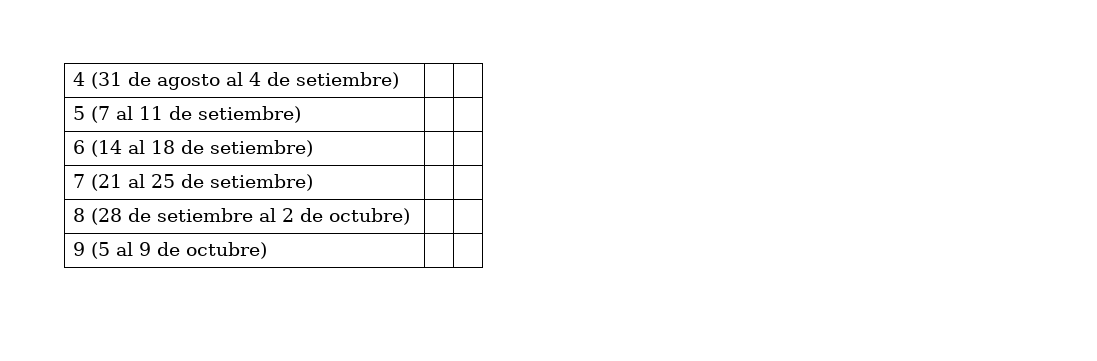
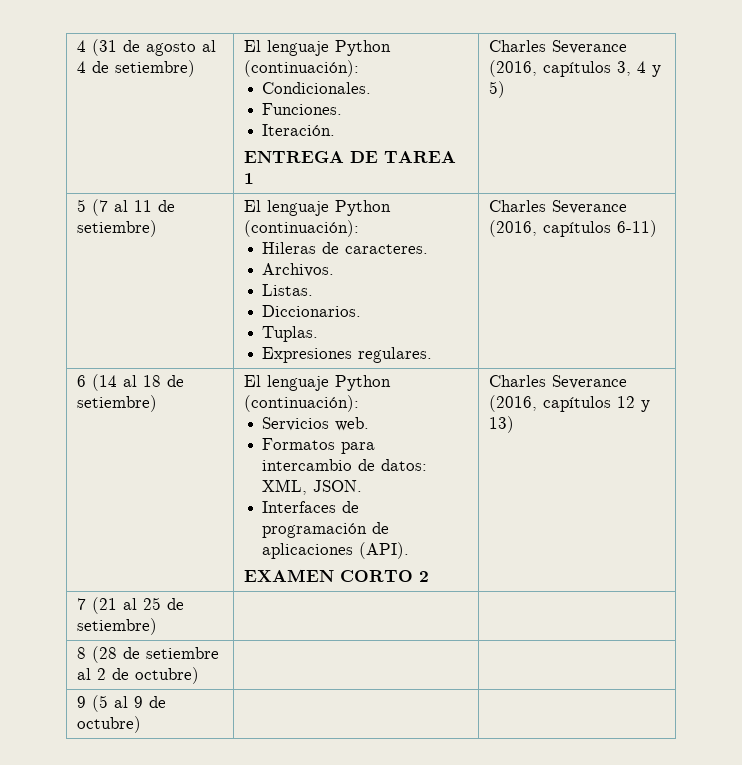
(400, 80) | -> [244,40,392,56] [244,60,360,77] [262,82,372,94] [262,103,343,115] [262,124,336,136] [244,151,457,163] [244,173,255,184] [489,40,628,54] [489,60,662,77] [489,81,506,98] El lenguaje Python (continuación): // Condicionales. // Funciones. // Iteración. // ENTREGA DE TAREA 1 | Charles Severance (2016, capítulos 3, 4 y 5)
(302, 114) | -> [244,200,392,216] [244,220,360,237] [262,242,429,254] [262,263,335,277] [262,284,314,296] [262,305,362,317] [262,326,319,342] [262,347,433,363] [489,200,628,214] [489,220,658,237] El lenguaje Python (continuación): // Hileras de caracteres. // Archivos. // Listas. // Diccionarios. // Tuplas. // Expresiones regulares. | Charles Severance (2016, capítulos 6-11)
(314, 148) | -> [244,375,392,391] [244,395,360,412] [262,417,370,431] [262,438,376,454] [262,459,428,471] [262,479,363,495] [262,501,360,513] [262,522,390,538] [262,542,410,559] [244,569,430,582] [489,375,628,389] [489,395,651,412] [489,416,515,433] El lenguaje Python (continuación): // Servicios web. // Formatos para intercambio de datos: XML, JSON. // Interfaces de programación de aplicaciones (API). // EXAMEN CORTO 2 | Charles Severance (2016, capítulos 12 y 13)

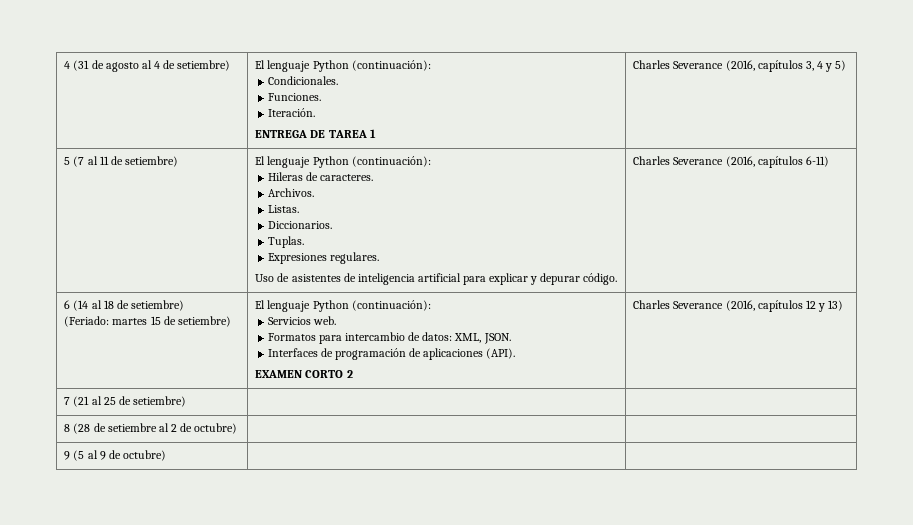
(433, 355) none -> [255,273,618,285] // Uso de asistentes de inteligencia artificial para explicar y depurar código.
(158, 403) none -> [64,316,231,327] // (Feriado: martes 15 de setiembre)

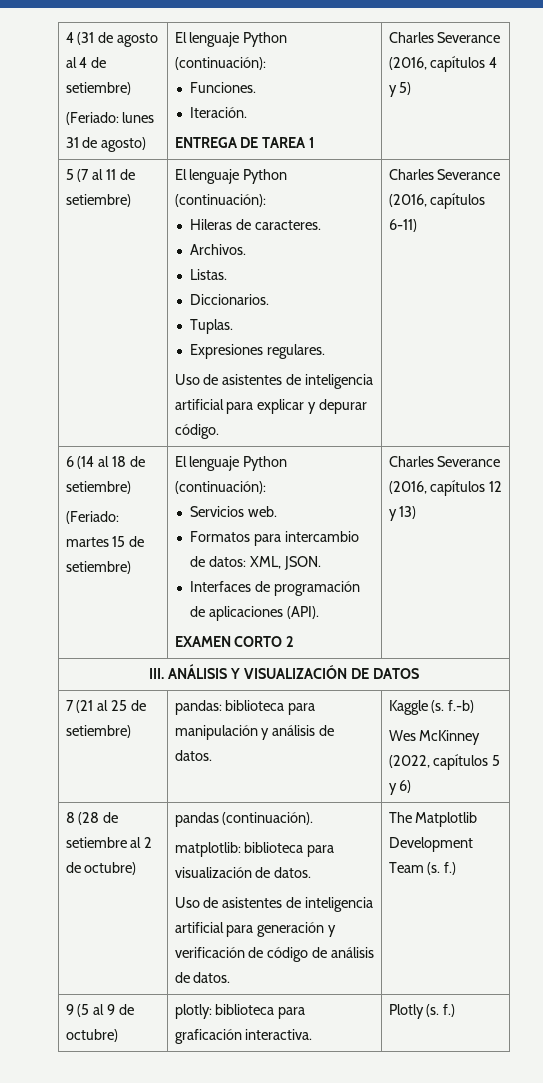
[255,60,431,72] [267,76,338,85] | El lenguaje Python (continuación): // Condicionales. -> [65,112,155,125] [65,137,147,152] [174,32,288,47] [174,57,266,70] // (Feriado: lunes 31 de agosto) | El lenguaje Python (continuación):
[805,61,814,71] 3, -> (486, 64) none
(843, 305) none -> [149,664,419,679] // III. ANÁLISIS Y VISUALIZACIÓN DE DATOS
(186, 401) | -> [174,700,316,715] [174,725,335,740] [174,750,212,761] [388,700,475,715] [388,730,481,745] [388,754,501,770] [388,780,412,795] pandas: biblioteca para manipulación y análisis de datos. | Kaggle (s. f.-b) // Wes McKinney (2022, capítulos 5 y 6)
(238, 428) | -> [174,812,314,827] [174,842,335,857] [174,867,312,878] [174,897,374,912] [174,922,337,937] [174,947,375,962] [174,972,231,983] [388,812,478,827] [388,837,473,852] [388,862,457,875] pandas (continuación). // matplotlib: biblioteca para visualización de datos. // Uso de asistentes de inteligencia artificial para generación y verificación de código de análisis de datos. | The Matplotlib Development Team (s. f.)
(166, 455) | -> [174,1004,306,1019] [174,1029,313,1044] [388,1004,456,1019] plotly: biblioteca para graficación interactiva. | Plotly (s. f.)

